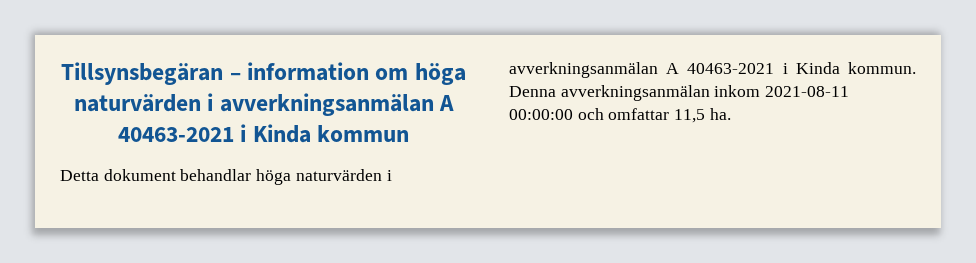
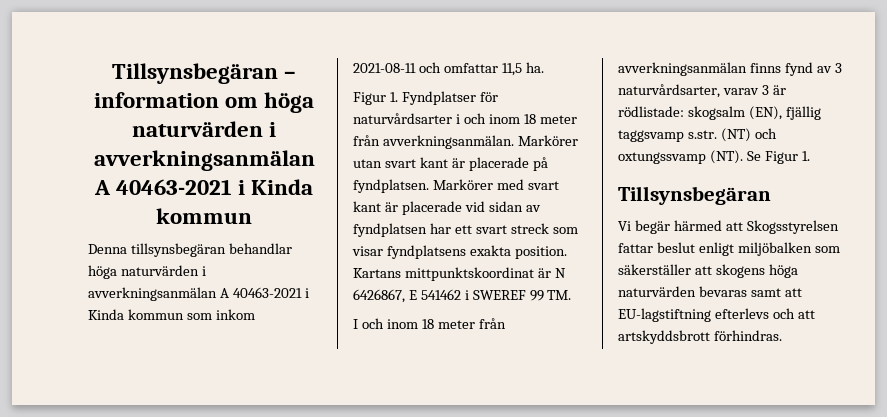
[60,169,176,181] Detta dokument -> [88,243,226,257] Denna tillsynsbegäran
[848,62,916,74] [509,85,710,101] kommun. Denna avverkningsanmälan -> [127,309,212,320] kommun som
[509,109,573,120] 00:00:00 -> (416, 68) none
(731, 114) none -> [353,91,498,105] [353,113,577,124] [353,135,578,149] [353,157,548,171] [353,179,559,193] [353,201,541,215] [353,223,578,237] [352,245,567,259] [353,267,566,281] [353,289,572,303] [353,318,506,329] [618,62,842,76] [618,84,786,98] [618,106,821,120] [618,128,777,142] [618,150,810,164] [618,186,771,205] [618,220,839,234] [618,242,840,256] [618,264,798,278] [618,286,802,297] [618,308,815,322] [618,330,782,344] // Figur 1. Fyndplatser för naturvårdsarter i och inom 18 meter från avverkningsanmälan. Markörer utan svart kant är placerade på fyndplatsen. Markörer med svart kant är placerade vid sidan av fyndplatsen har ett svart streck som visar fyndplatsens exakta position. Kartans mittpunktskoordinat är N 6426867, E 541462 i SWEREF 99 TM. // I och inom 18 meter från avverkningsanmälan finns fynd av 3 naturvårdsarter, varav 3 är rödlistade: skogsalm (EN), fjällig taggsvamp s.str. (NT) och oxtungssvamp (NT). Se Figur 1. // Tillsynsbegäran // Vi begär härmed att Skogsstyrelsen fattar beslut enligt miljöbalken som säkerställer att skogens höga naturvärden bevaras samt att EU-lagstiftning efterlevs och att artskyddsbrott förhindras.

